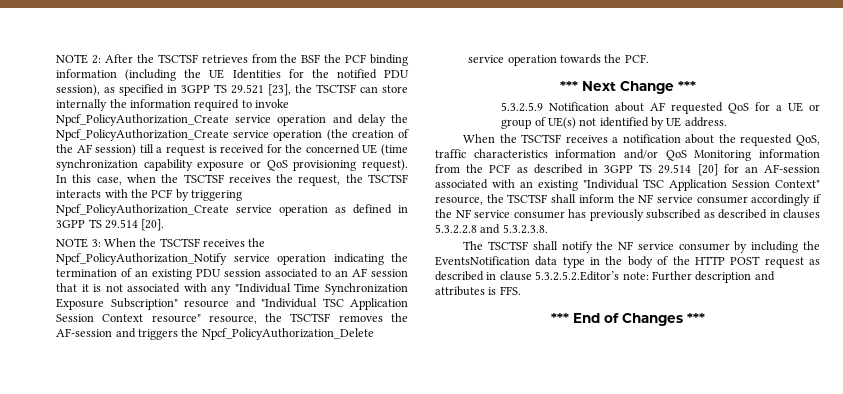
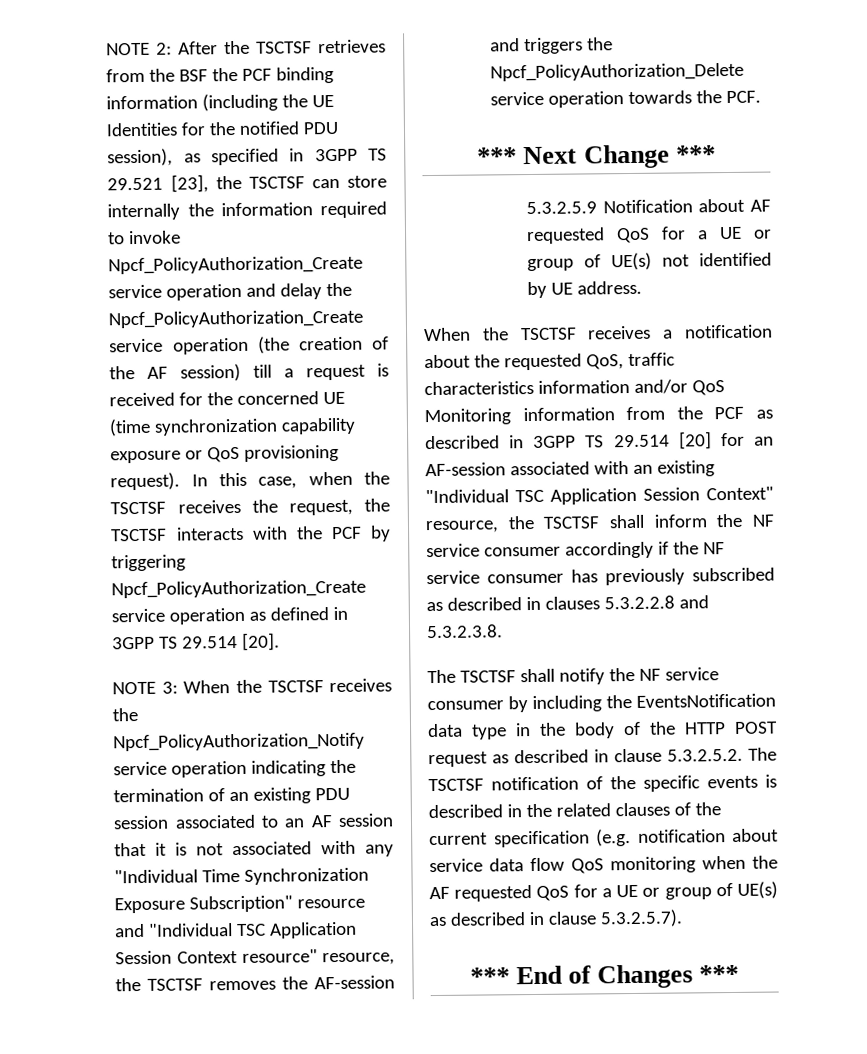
[535,271,775,283] [435,286,521,296] 5.3.2.5.2.Editor’s note: Further description and attributes is FFS. -> [667,747,777,762] [428,774,777,792] [428,802,721,819] [429,828,779,848] [429,855,778,874] [429,881,778,902] [429,909,683,928] 5.3.2.5.2. The TSCTSF notification of the specific events is described in the related clauses of the current specification (e.g. notification about service data flow QoS monitoring when the AF requested QoS for a UE or group of UE(s) as described in clause 5.3.2.5.7).

